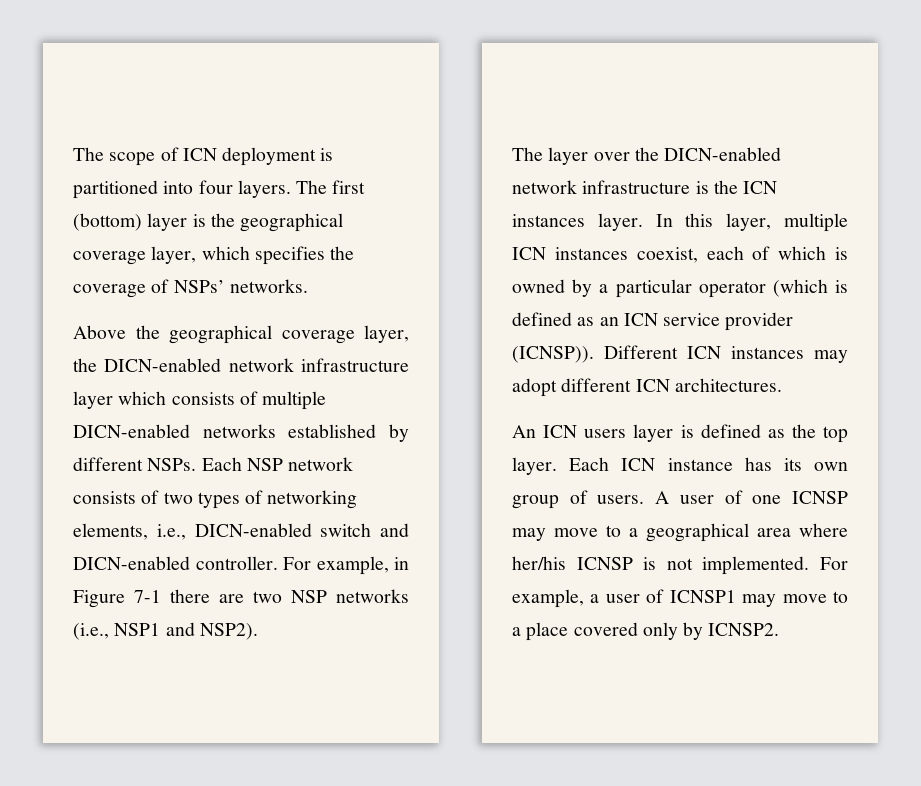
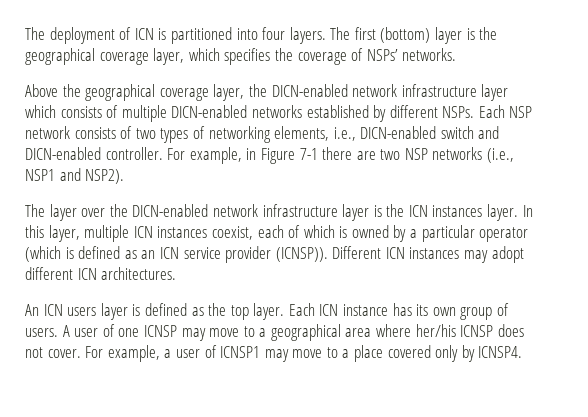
[73,147,156,166] The scope -> [25,27,115,44] The deployment
[222,147,317,166] deployment -> (154, 34) none
(691, 187) none -> [342,204,370,221] layer
[643,556,810,575] is not implemented. -> [497,324,524,337] [25,347,81,358] does not cover.
[708,623,780,636] ICNSP2. -> [478,346,523,358] ICNSP4.

